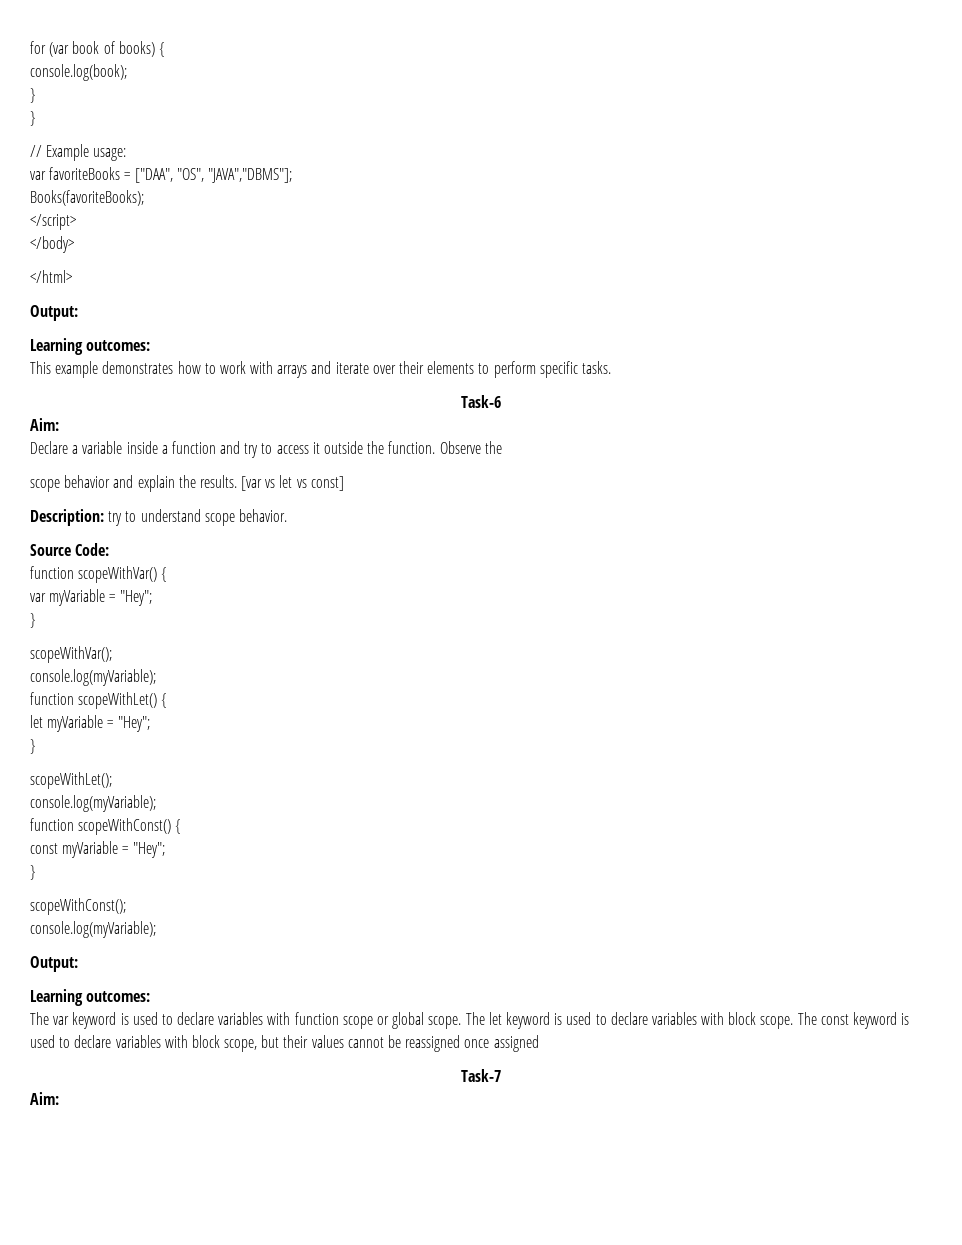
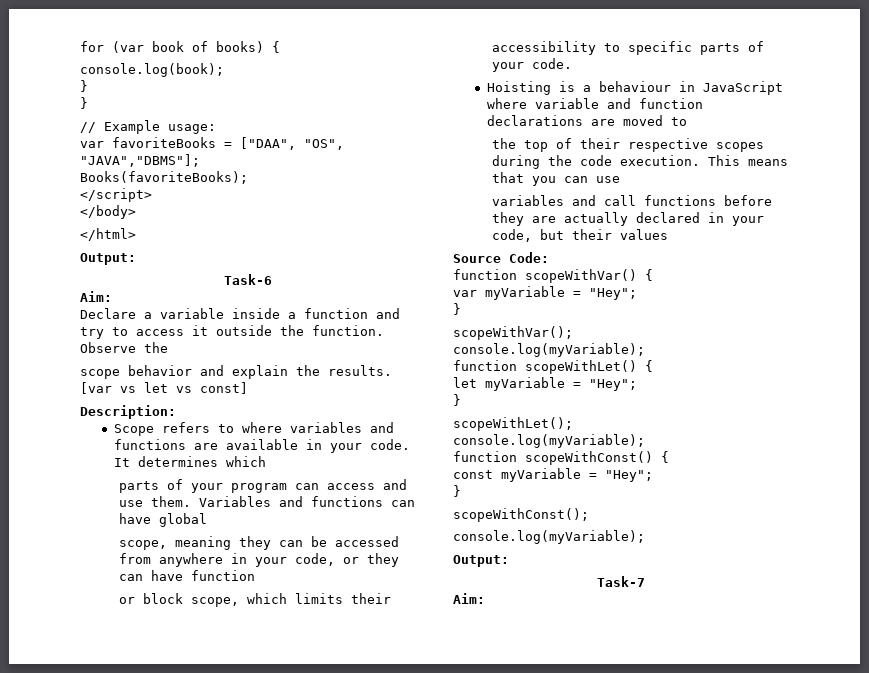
[30,338,151,355] [30,361,611,378] // Learning outcomes: // This example demonstrates how to work with arrays and iterate over their elements to perform specific tasks. -> (136, 259) none
[108,509,287,526] try to understand scope behavior. -> [113,422,394,436] [113,439,410,453] [113,456,266,467] [119,479,408,493] [119,496,416,507] [119,513,208,527] [119,536,400,550] [119,553,400,567] [119,570,256,581] [119,593,392,607] [492,41,765,55] [492,58,573,72] [486,81,783,95] [486,98,703,109] [486,115,687,126] [492,138,765,152] [492,155,789,169] [492,172,621,186] [492,195,773,206] [492,212,765,226] [492,229,669,242] // Scope refers to where variables and functions are available in your code. It determines which // parts of your program can access and use them. Variables and functions can have global // scope, meaning they can be accessed from anywhere in your code, or they can have function // or block scope, which limits their accessibility to specific parts of your code. // Hoisting is a behaviour in JavaScript where variable and function declarations are moved to // the top of their respective scopes during the code execution. This means that you can use // variables and call functions before they are actually declared in your code, but their values
[30,989,151,1006] [30,1012,910,1029] [30,1035,539,1052] // Learning outcomes: // The var keyword is used to declare variables with function scope or global scope. The let keyword is used to declare variables with block scope. The const keyword is used to declare variables with block scope, but their values cannot be reassigned once assigned -> (509, 561) none

